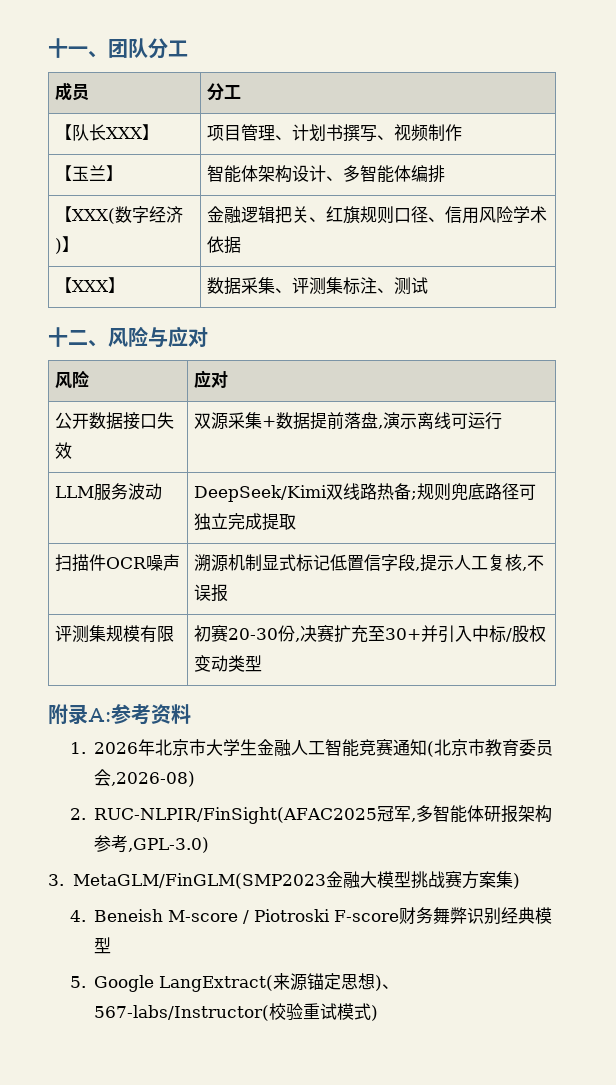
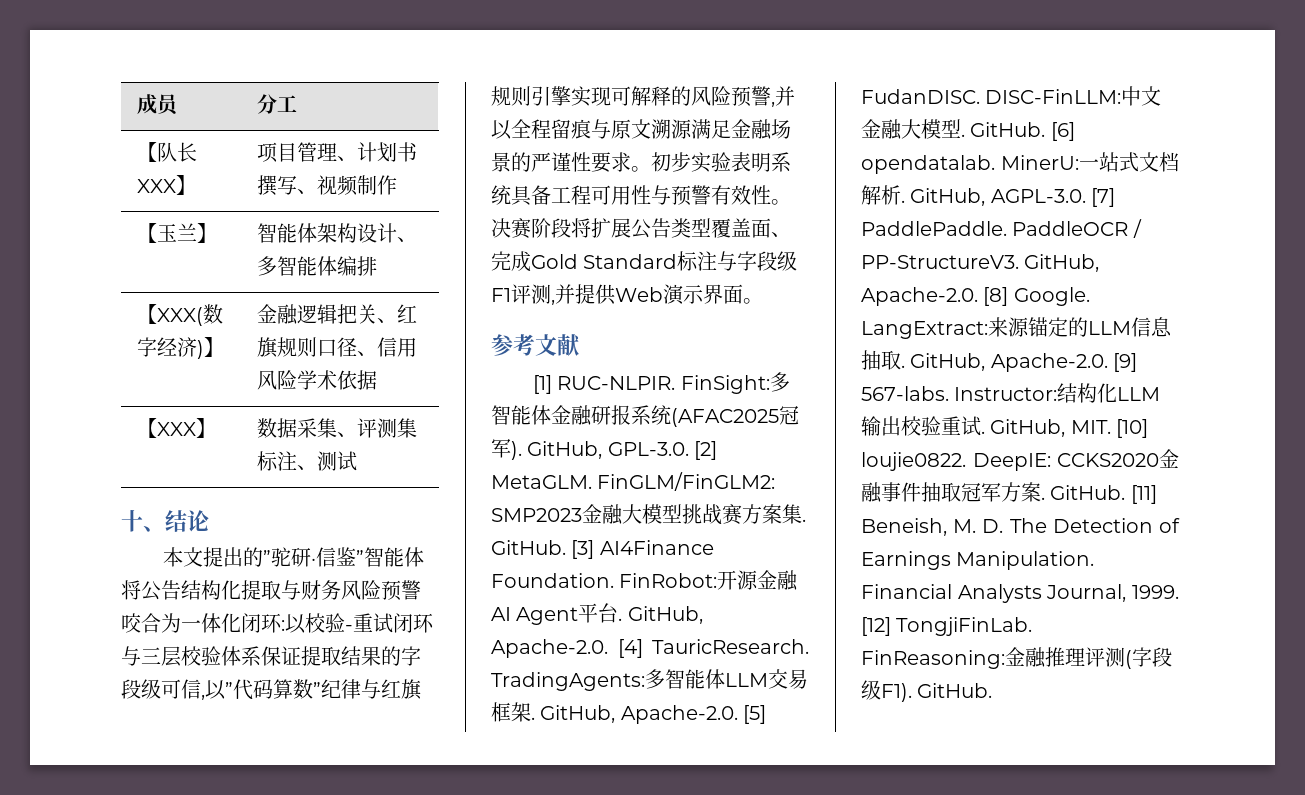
[48,38,188,59] 十一、团队分工 // -> (136, 104) none
[68,326,208,348] [55,370,90,389] [194,370,229,389] [55,412,175,430] [55,442,73,459] [194,412,503,430] [55,483,163,501] [194,483,537,502] [194,513,297,531] [55,554,181,572] [194,554,545,572] [194,584,229,602] [55,625,175,643] [194,624,547,643] [194,655,263,672] [48,704,191,725] [69,738,554,757] [94,769,196,787] [69,805,553,824] [94,835,210,853] [48,873,326,889] 二、风险与应对 // 风险 | 应对 // 公开数据接口失效 | 双源采集+数据提前落盘,演示离线可运行 // LLM服务波动 | DeepSeek/Kimi双线路热备;规则兜底路径可独立完成提取 // 扫描件OCR噪声 | 溯源机制显式标记低置信字段,提示人工复核,不误报 // 评测集规模有限 | 初赛20-30份,决赛扩充至30+并引入中标/股权变动类型 // 附录A:参考资料 // 1. 2026年北京市大学生金融人工智能竞赛通知(北京市教育委员会,2026-08) // 2. RUC-NLPIR/FinSight(AFAC2025冠军,多智能体研报架构参考,GPL-3.0) // 3. MetaGLM/FinGLM(SMP2023 -> [143,510,209,532] [162,547,424,567] [121,580,421,601] [121,613,434,634] [121,646,421,667] [121,679,421,700] [491,86,795,107] [491,119,791,140] [491,152,791,173] [491,185,791,206] [491,218,791,239] [491,251,798,272] [491,284,763,305] [491,334,581,356] [532,372,790,394] [491,405,799,427] [491,438,718,460] [491,472,776,491] [491,508,582,522] 、结论 // 本文提出的”驼研·信鉴”智能体将公告结构化提取与财务风险预警咬合为一体化闭环:以校验-重试闭环与三层校验体系保证提取结果的字段级可信,以”代码算数”纪律与红旗规则引擎实现可解释的风险预警,并以全程留痕与原文溯源满足金融场景的严谨性要求。初步实验表明系统具备工程可用性与预警有效性。决赛阶段将扩展公告类型覆盖面、完成Gold Standard标注与字段级F1评测,并提供Web演示界面。 // 参考文献 // [1] RUC-NLPIR. FinSight:多智能体金融研报系统(AFAC2025冠军). GitHub, GPL-3.0. [2] MetaGLM. FinGLM/FinGLM2: SMP2023
[512,873,520,889] [69,907,553,925] [94,937,112,954] [69,973,400,992] [94,1003,379,1021] ) // 4. Beneish M-score / Piotroski F-score财务舞弊识别经典模型 // 5. Google LangExtract(来源锚定思想)、567-labs/Instructor(校验重试模式) -> [802,519,806,522] [491,540,714,559] [491,570,799,591] [491,603,703,625] [491,639,809,658] [491,669,808,691] [491,702,767,724] [861,86,1162,106] [861,119,1075,141] [861,152,1179,174] [861,185,1116,207] [861,219,1142,238] [861,254,1100,272] [861,287,1090,306] [861,317,1172,339] [861,350,1138,372] [861,383,1161,403] [861,416,1149,438] [861,449,1179,471] [861,482,1157,504] [861,518,1180,536] [861,551,1095,570] [861,584,1179,603] [861,617,1033,636] [861,647,1172,669] [861,680,993,702] . GitHub. [3] AI4Finance Foundation. FinRobot:开源金融AI Agent平台. GitHub, Apache-2.0. [4] TauricResearch. TradingAgents:多智能体LLM交易框架. GitHub, Apache-2.0. [5] FudanDISC. DISC-FinLLM:中文金融大模型. GitHub. [6] opendatalab. MinerU:一站式文档解析. GitHub, AGPL-3.0. [7] PaddlePaddle. PaddleOCR / PP-StructureV3. GitHub, Apache-2.0. [8] Google. LangExtract:来源锚定的LLM信息抽取. GitHub, Apache-2.0. [9] 567-labs. Instructor:结构化LLM输出校验重试. GitHub, MIT. [10] loujie0822. DeepIE: CCKS2020金融事件抽取冠军方案. GitHub. [11] Beneish, M. D. The Detection of Earnings Manipulation. Financial Analysts Journal, 1999. [12] TongjiFinLab. FinReasoning:金融推理评测(字段级F1). GitHub.

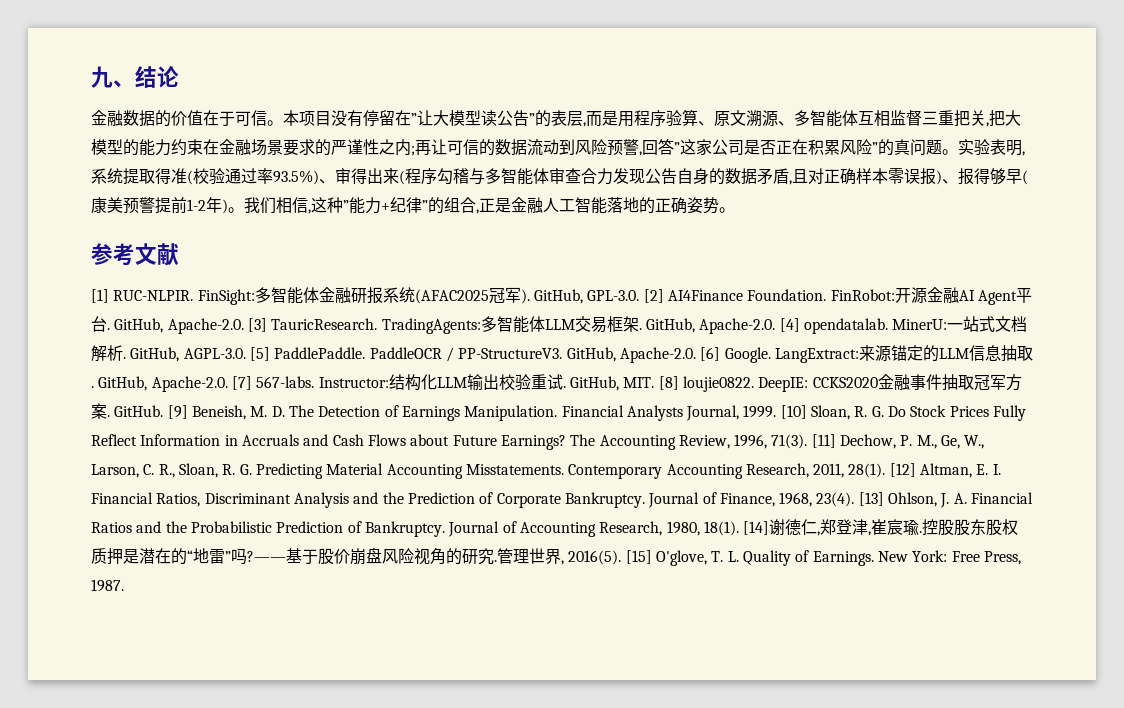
[136,94,180,116] [256,94,297,114] [136,142,197,162] [136,175,196,195] [256,142,417,163] [256,175,397,196] [136,223,217,243] [256,223,417,243] [256,256,377,276] [136,304,223,326] [136,337,224,359] [256,304,417,325] [256,337,417,358] [256,370,377,390] [136,418,216,438] [256,418,417,438] [256,451,357,471] [121,509,209,532] [162,547,424,567] [121,580,421,601] [121,613,434,634] [121,646,421,667] [121,679,421,700] [491,86,795,107] [491,119,791,140] [491,152,791,173] [491,185,791,206] [491,218,791,239] [491,251,798,272] [491,284,743,305] 成员 | 分工 // 【队长XXX】 | 项目管理、计划书撰写、视频制作 // 【玉兰】 | 智能体架构设计、多智能体编排 // 【XXX(数字经济)】 | 金融逻辑把关、红旗规则口径、信用风险学术依据 // 【XXX】 | 数据采集、评测集标注、测试 // 十、结论 // 本文提出的”驼研·信鉴”智能体将公告结构化提取与财务风险预警咬合为一体化闭环:以校验-重试闭环与三层校验体系保证提取结果的字段级可信,以”代码算数”纪律与红旗规则引擎实现可解释的风险预警,并以全程留痕与原文溯源满足金融场景的严谨性要求。初步实验表明系统具备工程可用性与预警有效性。决赛阶段将扩展公告类型覆盖面、完成Gold Standard标注与字段级F1评测,并提供Web演示界面 -> [91,66,179,88] [91,109,1021,127] [91,139,1025,156] [91,168,1028,185] [91,197,719,214] 九、结论 // 金融数据的价值在于可信。本项目没有停留在”让大模型读公告”的表层,而是用程序验算、原文溯源、多智能体互相监督三重把关,把大模型的能力约束在金融场景要求的严谨性之内;再让可信的数据流动到风险预警,回答”这家公司是否正在积累风险”的真问题。实验表明,系统提取得准(校验通过率93.5%)、审得出来(程序勾稽与多智能体审查合力发现公告自身的数据矛盾,且对正确样本零误报)、报得够早(康美预警提前1-2年)。我们相信,这种”能力+纪律”的组合,正是金融人工智能落地的正确姿势
[491,472,776,491] [491,504,806,525] [491,540,595,559] MetaGLM. FinGLM/FinGLM2: SMP2023金融大模型挑战赛方案集. GitHub. [3] -> (664, 296) none
[617,639,643,658] [4] -> [247,318,267,332] [3]
[743,705,767,724] [861,86,1162,106] [861,119,1075,141] [5] FudanDISC. DISC-FinLLM:中文金融大模型. GitHub. [6] -> [779,318,800,332] [4]
[1091,188,1116,207] [7] -> [249,347,270,361] [5]
[983,287,1009,306] [8] -> [700,347,721,361] [6]
[1113,353,1138,372] [9] -> [231,376,252,390] [7]
[1116,419,1149,438] [10] -> [658,376,679,390] [8]
[1130,485,1157,504] [11] -> [167,405,188,419] [9]
[861,617,1033,636] [861,647,1172,669] [861,680,993,702] [12] TongjiFinLab. FinReasoning:金融推理评测(字段级F1). GitHub. -> [780,405,1027,421] [91,434,985,450] [91,463,1001,479] [91,492,1034,508] [91,519,1019,537] [91,547,1021,566] [91,579,124,592] [10] Sloan, R. G. Do Stock Prices Fully Reflect Information in Accruals and Cash Flows about Future Earnings? The Accounting Review, 1996, 71(3). [11] Dechow, P. M., Ge, W., Larson, C. R., Sloan, R. G. Predicting Material Accounting Misstatements. Contemporary Accounting Research, 2011, 28(1). [12] Altman, E. I. Financial Ratios, Discriminant Analysis and the Prediction of Corporate Bankruptcy. Journal of Finance, 1968, 23(4). [13] Ohlson, J. A. Financial Ratios and the Probabilistic Prediction of Bankruptcy. Journal of Accounting Research, 1980, 18(1). [14]谢德仁,郑登津,崔宸瑜.控股股东股权质押是潜在的“地雷”吗?——基于股价崩盘风险视角的研究.管理世界, 2016(5). [15] O'glove, T. L. Quality of Earnings. New York: Free Press, 1987.

